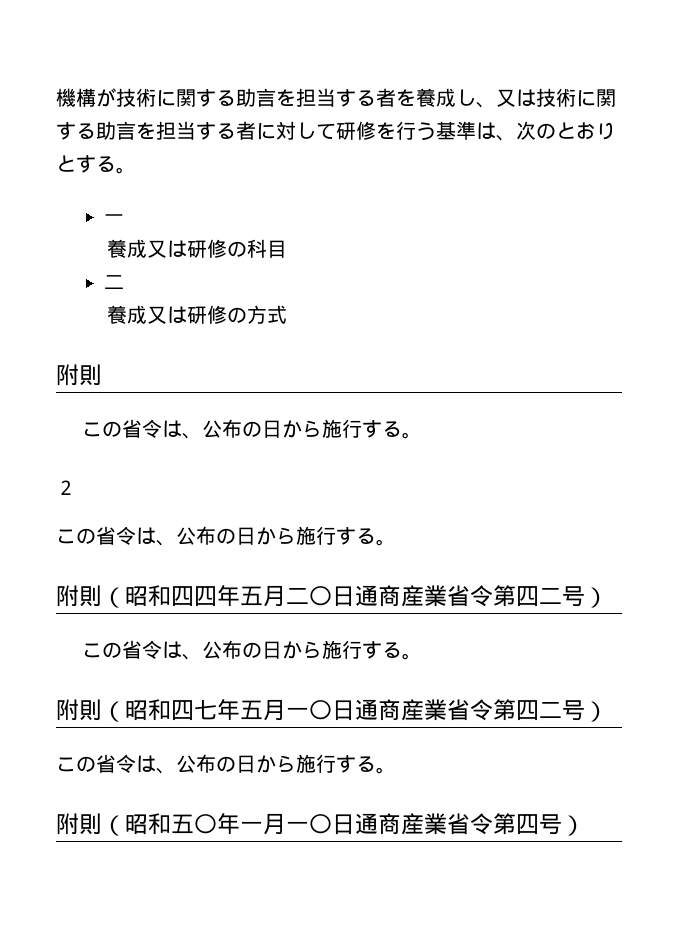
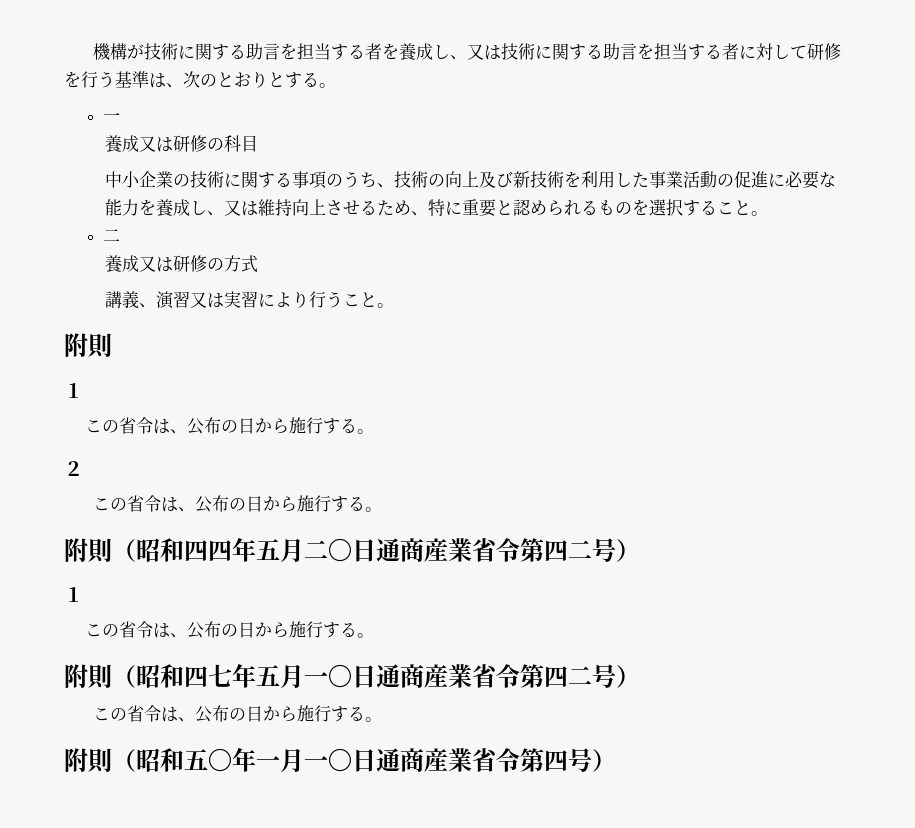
(288, 249) none -> [105,171,837,189] [105,199,769,217] // 中小企業の技術に関する事項のうち、技術の向上及び新技術を利用した事業活動の促進に必要な能力を養成し、又は維持向上させるため、特に重要と認められるものを選択すること。
[56,364,102,386] // 附則 -> [105,291,395,309] [64,333,112,358] [64,383,83,398] // 講義、演習又は実習により行うこと。 // 附則 // １
(608, 597) none -> [64,587,83,602] // １

